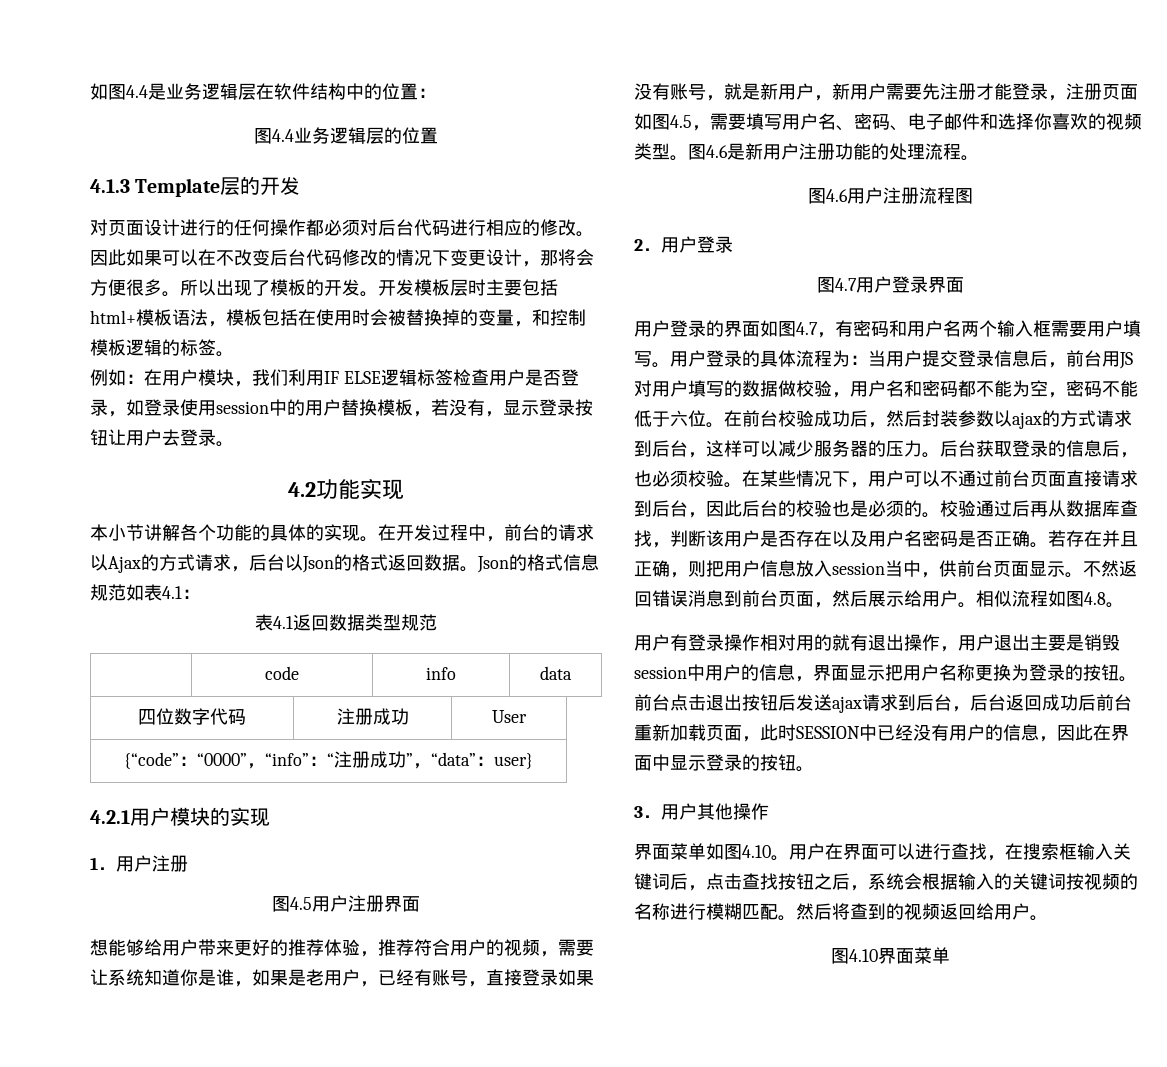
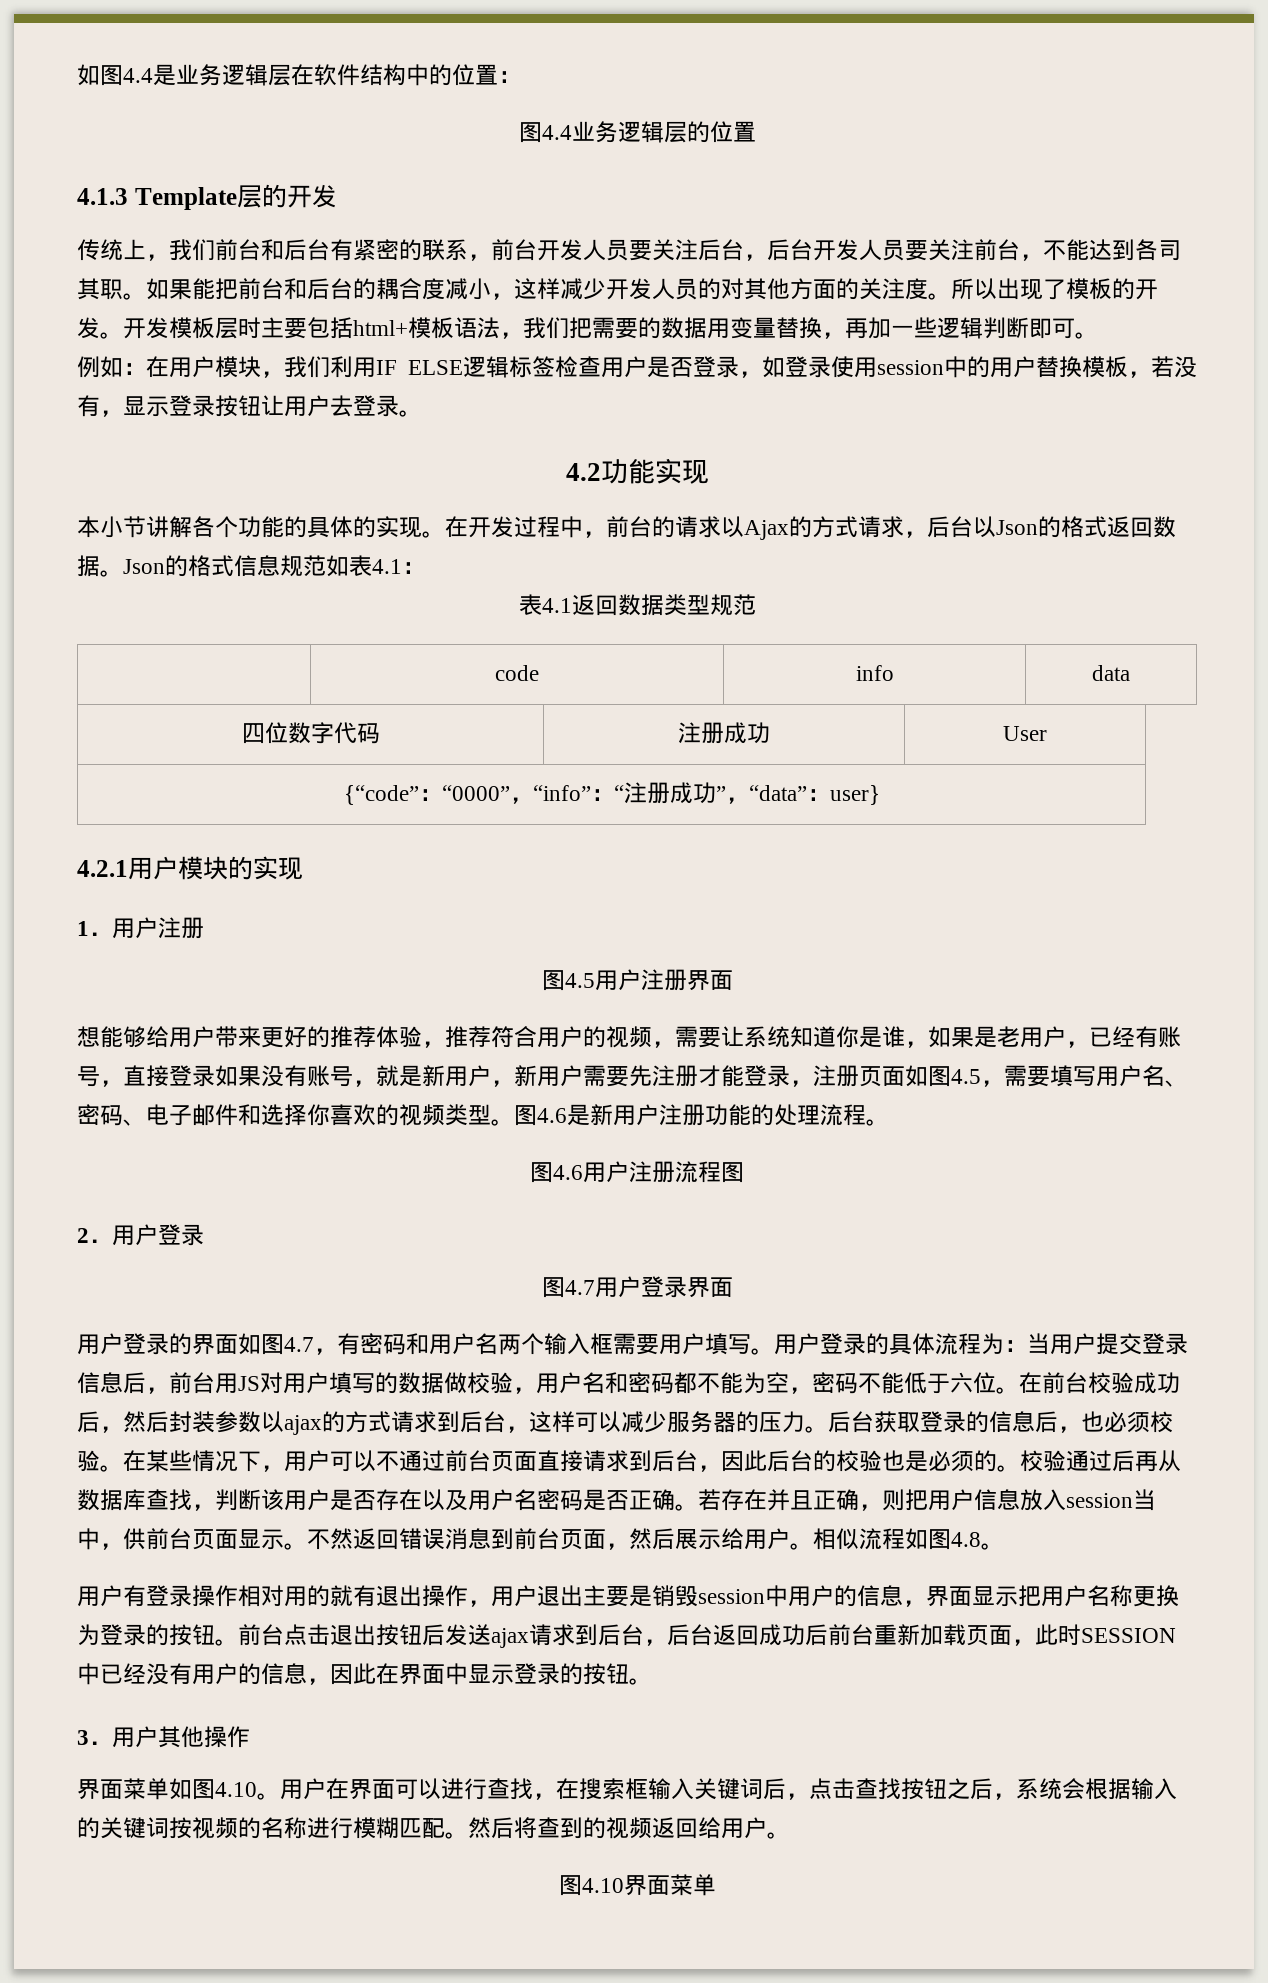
[90,219,594,237] [90,249,594,267] [90,279,162,296] 对页面设计进行的任何操作都必须对后台代码进行相应的修改。因此如果可以在不改变后台代码修改的情况下变更设计，那将会方便很多 -> [77,239,1181,261] [77,278,928,300] 传统上，我们前台和后台有紧密的联系，前台开发人员要关注后台，后台开发人员要关注前台，不能达到各司其职。如果能把前台和后台的耦合度减小，这样减少开发人员的对其他方面的关注度
[226,309,586,327] [90,339,216,356] 模板包括在使用时会被替换掉的变量，和控制模板逻辑的标签 -> [523,317,1075,339] 我们把需要的数据用变量替换，再加一些逻辑判断即可

